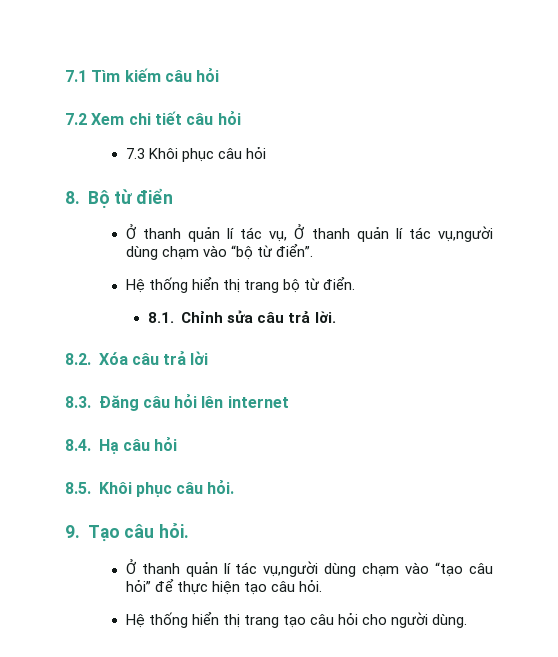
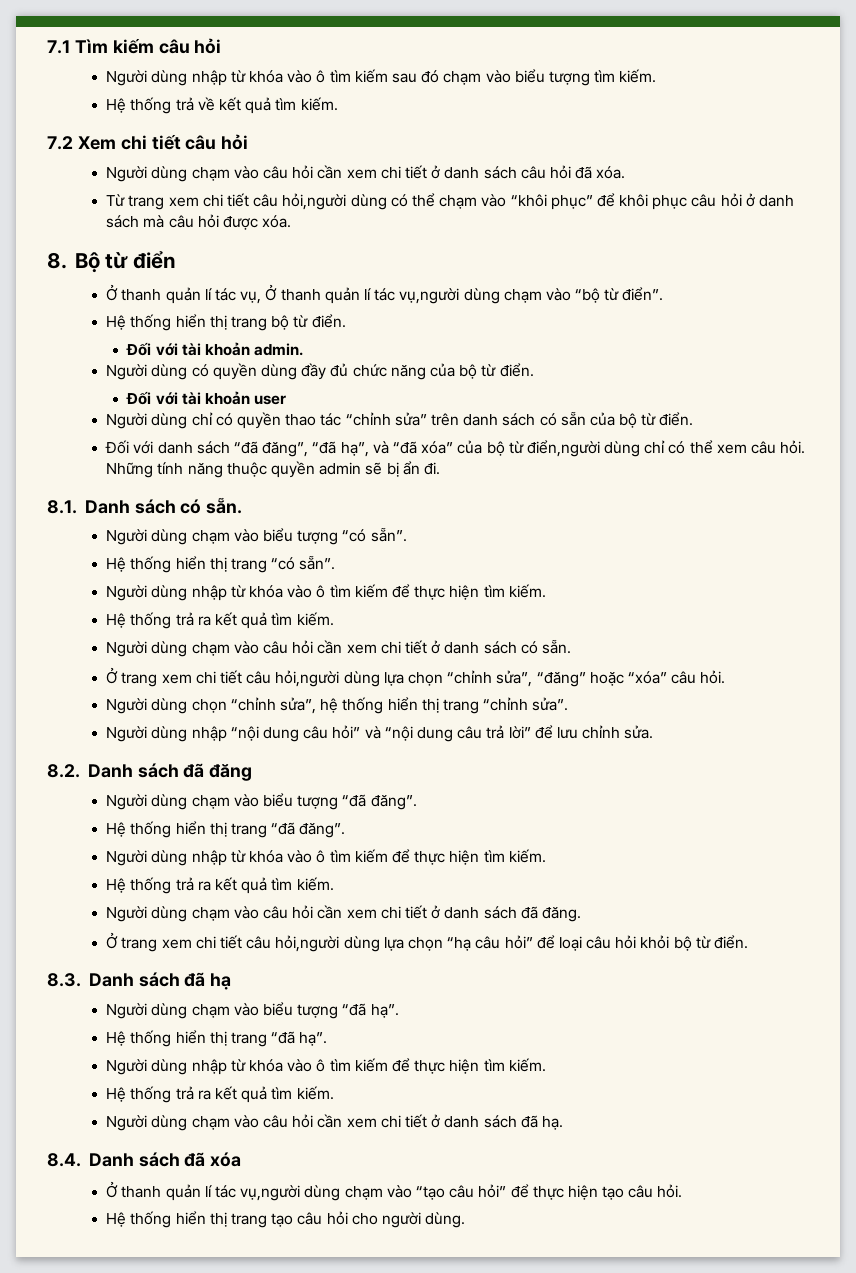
(220, 75) none -> [106,69,657,86] [106,97,338,114] // Người dùng nhập từ khóa vào ô tìm kiếm sau đó chạm vào biểu tượng tìm kiếm. // Hệ thống trả về kết quả tìm kiếm.
[125,147,266,162] 7.3 Khôi phục câu hỏi -> [106,165,626,182] [106,193,795,210] [106,214,292,230] Người dùng chạm vào câu hỏi cần xem chi tiết ở danh sách câu hỏi đã xóa. // Từ trang xem chi tiết câu hỏi,người dùng có thể chạm vào “khôi phục” để khôi phục câu hỏi ở danh sách mà câu hỏi được xóa.
[147,310,336,323] [65,351,209,365] [65,394,289,411] [65,437,178,454] [65,480,235,497] [65,523,189,542] 8.1. Chỉnh sửa câu trả lời. // 8.2. Xóa câu trả lời // 8.3. Đăng câu hỏi lên internet // 8.4. Hạ câu hỏi // 8.5. Khôi phục câu hỏi. // 9. Tạo câu hỏi. -> [126,342,304,356] [106,363,534,380] [126,391,287,405] [106,411,694,429] [105,440,806,457] [106,461,440,478] [47,497,243,514] [106,527,407,545] [106,555,336,573] [106,584,546,601] [106,612,334,629] [106,639,571,657] [106,667,726,687] [106,697,569,714] [106,725,654,742] [47,763,253,781] [106,793,417,810] [106,821,346,838] [106,849,546,866] [106,877,334,894] [106,905,581,922] [106,932,749,952] [47,972,232,990] [106,1002,399,1019] [106,1030,328,1047] [106,1058,546,1075] [106,1086,334,1103] [106,1114,563,1131] [47,1152,242,1167] Đối với tài khoản admin. // Người dùng có quyền dùng đầy đủ chức năng của bộ từ điển. // Đối với tài khoản user // Người dùng chỉ có quyền thao tác “chỉnh sửa” trên danh sách có sẵn của bộ từ điển. // Đối với danh sách “đã đăng”, “đã hạ”, và “đã xóa” của bộ từ điển,người dùng chỉ có thể xem câu hỏi. Những tính năng thuộc quyền admin sẽ bị ẩn đi. // 8.1. Danh sách có sẵn. // Người dùng chạm vào biểu tượng “có sẵn”. // Hệ thống hiển thị trang “có sẵn”. // Người dùng nhập từ khóa vào ô tìm kiếm để thực hiện tìm kiếm. // Hệ thống trả ra kết quả tìm kiếm. // Người dùng chạm vào câu hỏi cần xem chi tiết ở danh sách có sẵn. // Ở trang xem chi tiết câu hỏi,người dùng lựa chọn “chỉnh sửa”, “đăng” hoặc “xóa” câu hỏi. // Người dùng chọn “chỉnh sửa”, hệ thống hiển thị trang “chỉnh sửa”. // Người dùng nhập “nội dung câu hỏi” và “nội dung câu trả lời” để lưu chỉnh sửa. // 8.2. Danh sách đã đăng // Người dùng chạm vào biểu tượng “đã đăng”. // Hệ thống hiển thị trang “đã đăng”. // Người dùng nhập từ khóa vào ô tìm kiếm để thực hiện tìm kiếm. // Hệ thống trả ra kết quả tìm kiếm. // Người dùng chạm vào câu hỏi cần xem chi tiết ở danh sách đã đăng. // Ở trang xem chi tiết câu hỏi,người dùng lựa chọn “hạ câu hỏi” để loại câu hỏi khỏi bộ từ điển. // 8.3. Danh sách đã hạ // Người dùng chạm vào biểu tượng “đã hạ”. // Hệ thống hiển thị trang “đã hạ”. // Người dùng nhập từ khóa vào ô tìm kiếm để thực hiện tìm kiếm. // Hệ thống trả ra kết quả tìm kiếm. // Người dùng chạm vào câu hỏi cần xem chi tiết ở danh sách đã hạ. // 8.4. Danh sách đã xóa

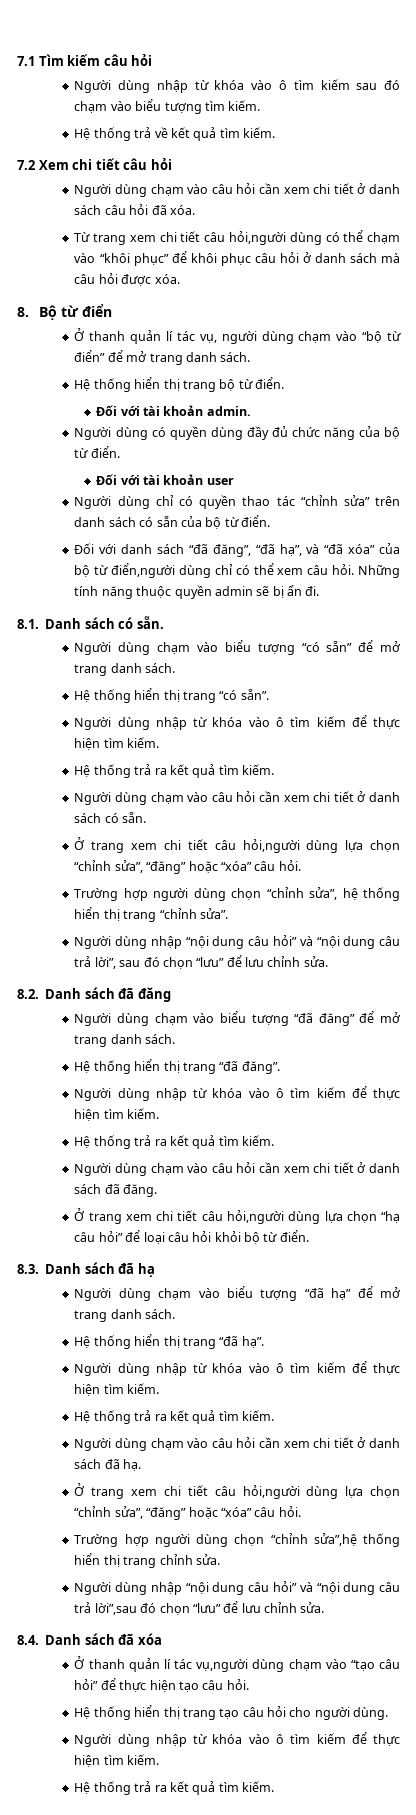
[265,284,460,304] Ở thanh quản lí tác vụ,người -> [221,331,257,344] người
[622,287,664,301] điển”. -> [74,350,251,365] điển” để mở trang danh sách.
[370,527,407,542] sẵn”. -> [326,640,402,652] [74,663,176,676] sẵn” để mở trang danh sách.
[106,698,148,714] Người -> [74,888,189,901] Trường hợp người
[508,726,531,739] lời” -> [94,957,225,969] lời”, sau đó chọn “lưu”
[370,795,417,810] đăng”. -> [318,1011,401,1026] [74,1034,176,1047] đăng” để mở trang danh sách.
[370,1004,399,1018] hạ”. -> [331,1286,402,1300] [74,1309,176,1322] hạ” để mở trang danh sách.
(563, 1123) none -> [74,1483,401,1499] [74,1506,301,1520] [74,1533,400,1547] [74,1553,220,1568] [74,1581,401,1595] [74,1601,325,1615] // Ở trang xem chi tiết câu hỏi,người dùng lựa chọn “chỉnh sửa”, “đăng” hoặc “xóa” câu hỏi. // Trường hợp người dùng chọn “chỉnh sửa”,hệ thống hiển thị trang chỉnh sửa. // Người dùng nhập “nội dung câu hỏi” và “nội dung câu trả lời”,sau đó chọn “lưu” để lưu chỉnh sửa.
(466, 1220) none -> [74,1732,401,1747] [74,1754,160,1767] [74,1781,275,1795] // Người dùng nhập từ khóa vào ô tìm kiếm để thực hiện tìm kiếm. // Hệ thống trả ra kết quả tìm kiếm.

